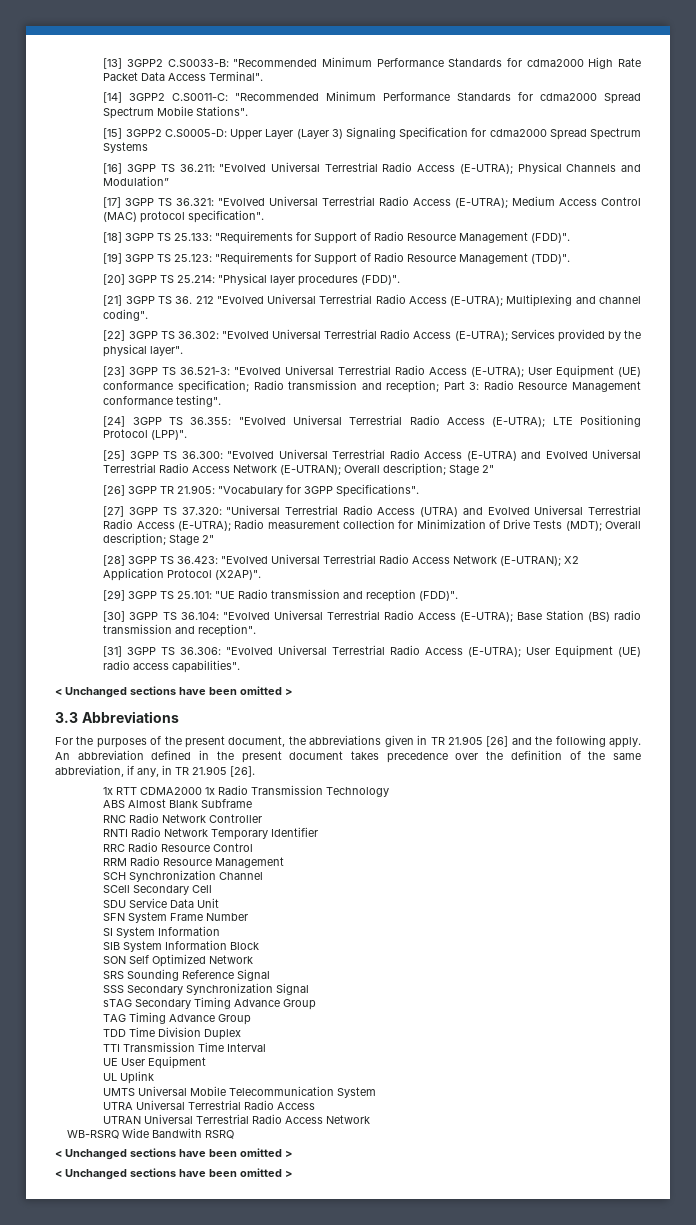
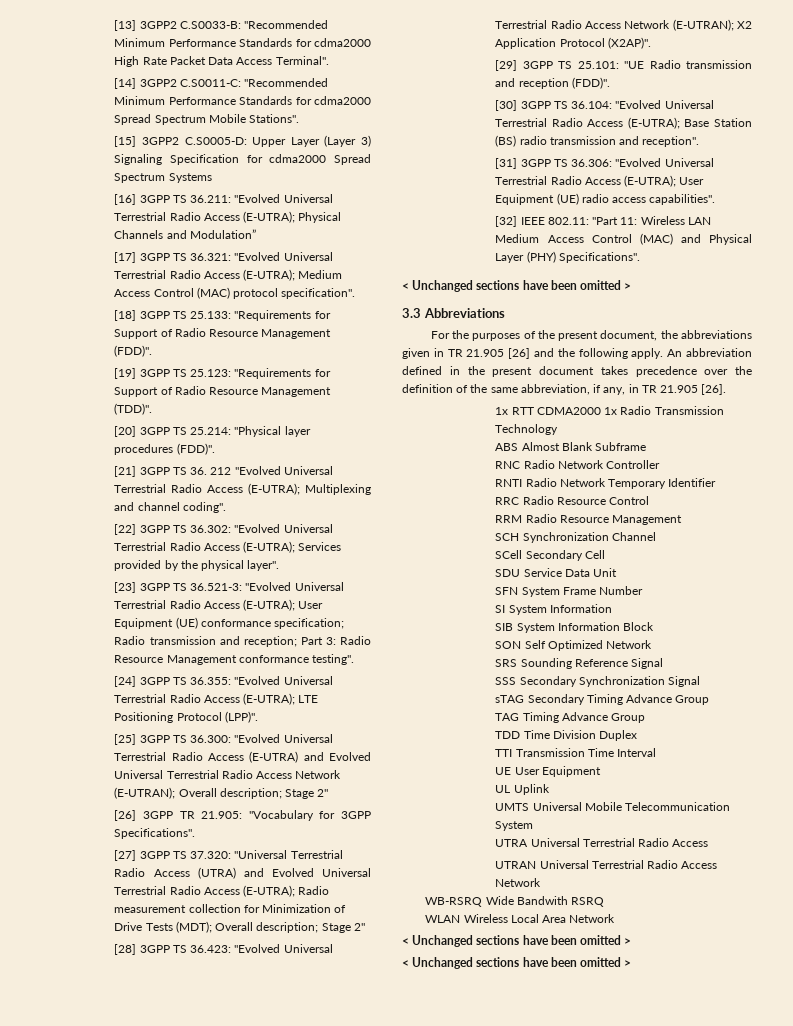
(241, 666) none -> [495,216,711,227] [495,233,752,245] [495,251,640,263] // [32] IEEE 802.11: "Part 11: Wireless LAN Medium Access Control (MAC) and Physical Layer (PHY) Specifications".
(235, 1134) none -> [425,914,616,923] // WLAN Wireless Local Area Network

